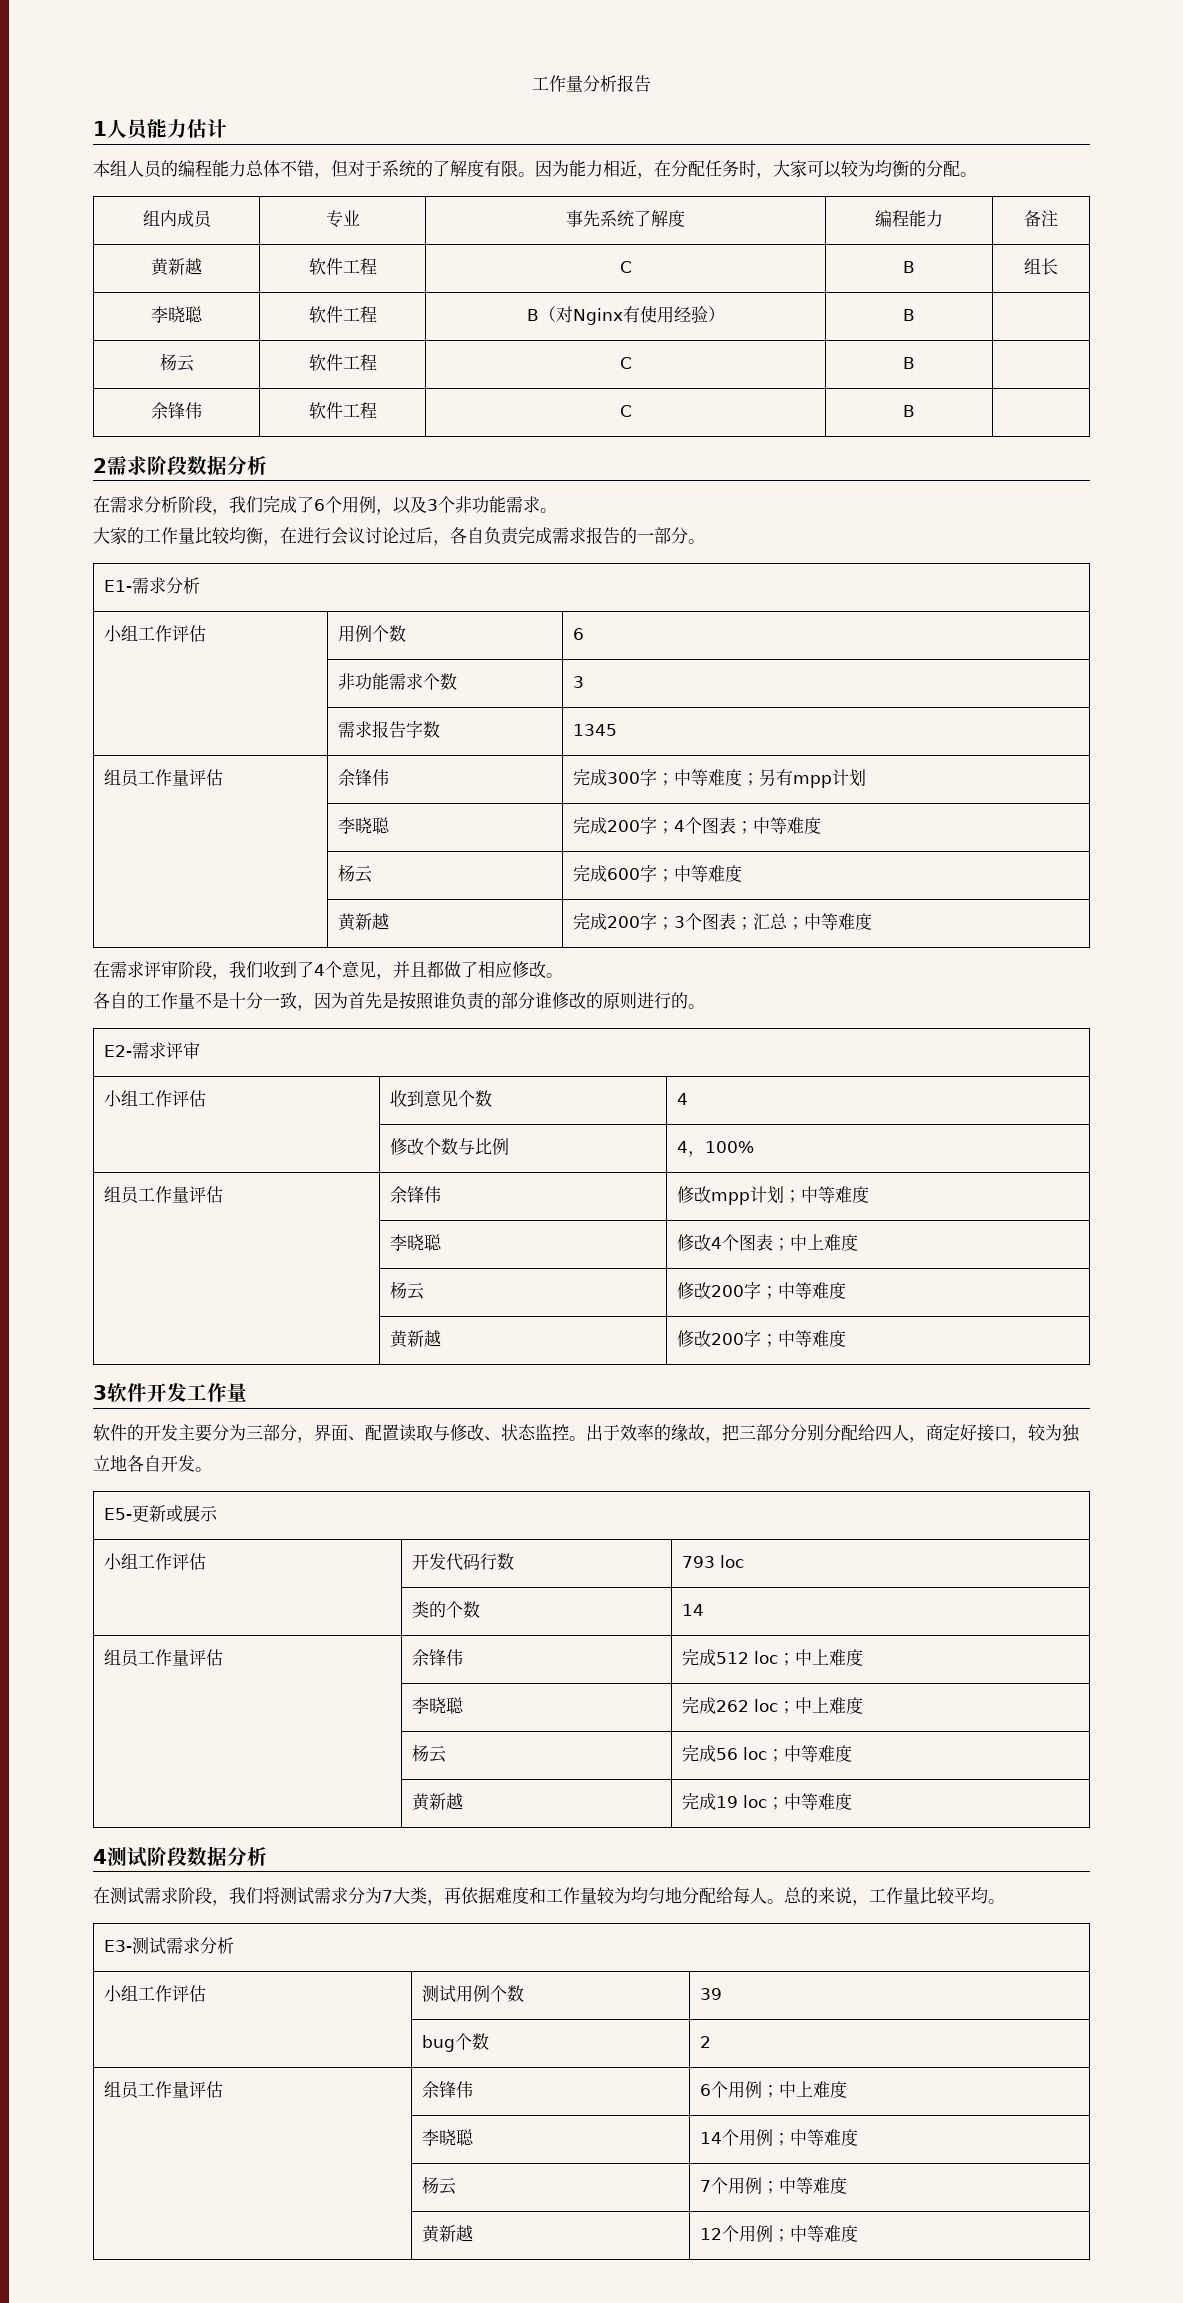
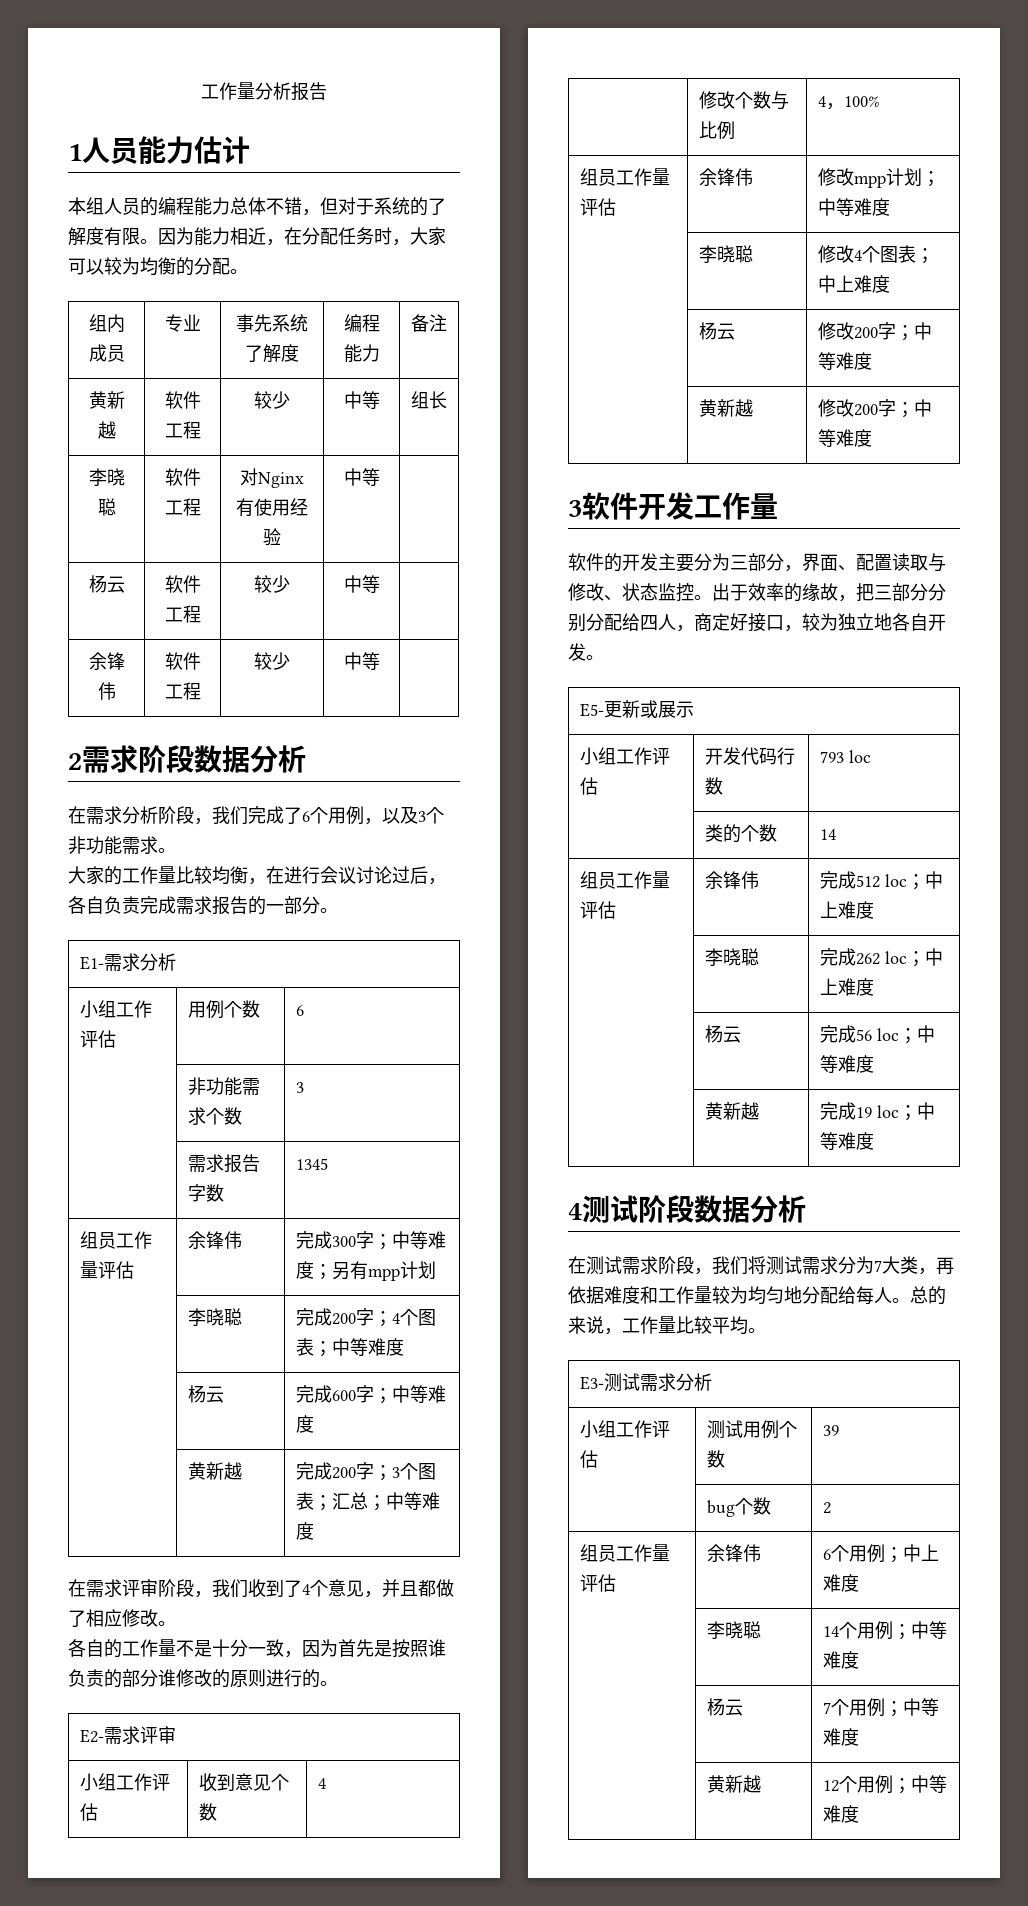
[619,261,632,273] [903,261,915,273] C | B -> [254,391,290,409] [343,391,380,409] 较少 | 中等
[526,306,556,322] B（ -> (201, 507) none
[707,306,725,322] [903,309,915,321] ） | B -> [343,468,380,486] | 中等
[619,357,632,369] [903,357,915,369] C | B -> [254,575,290,593] [343,575,380,593] 较少 | 中等
[619,405,632,417] [903,405,915,417] C | B -> [254,652,290,670] [343,652,380,670] 较少 | 中等

